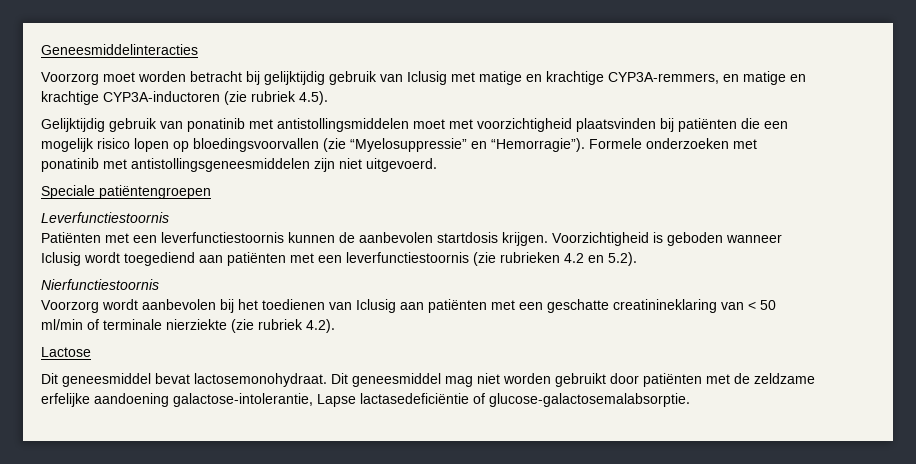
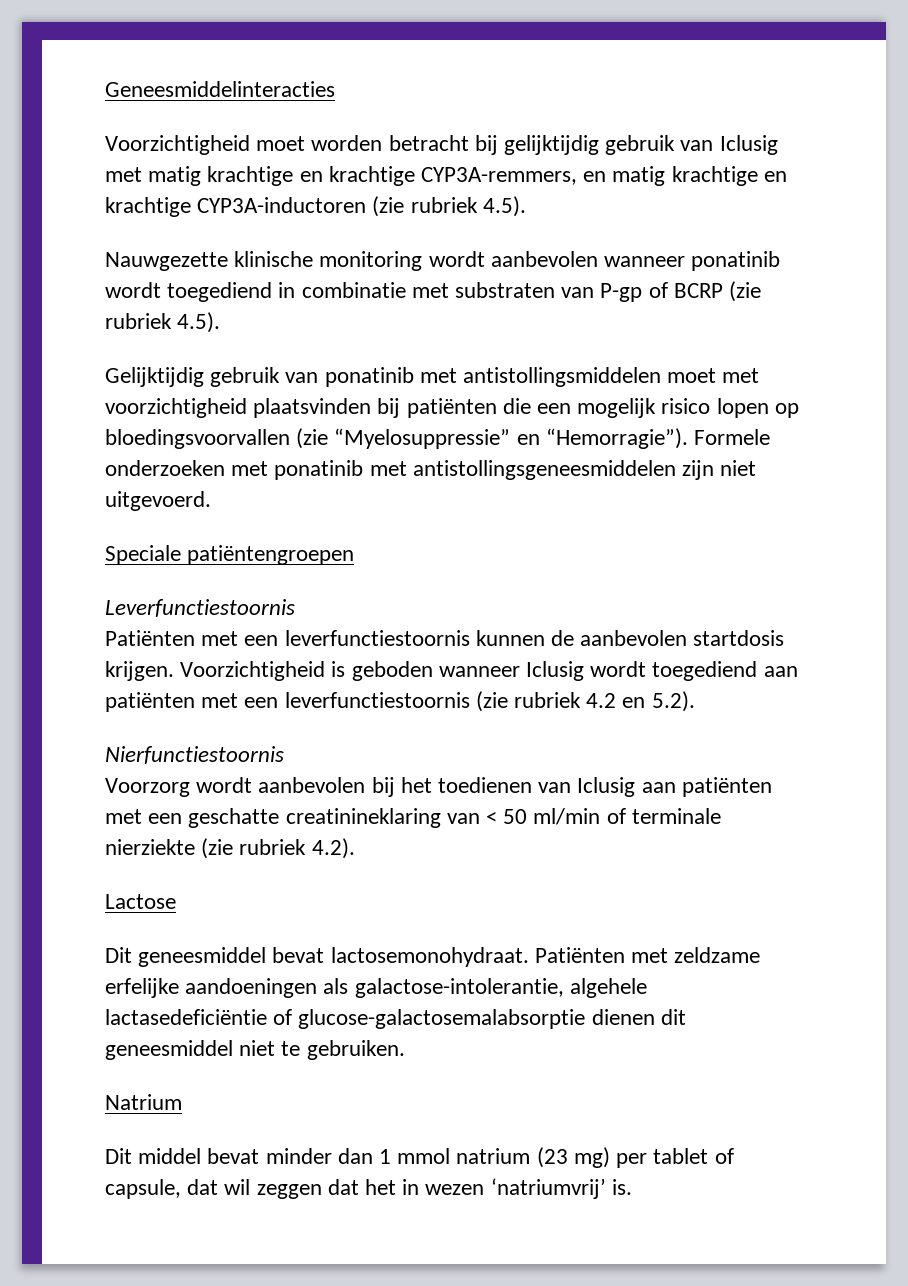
[41,72,99,85] Voorzorg -> [105,135,250,155] Voorzichtigheid
[479,71,522,85] matige -> [148,166,294,186] matig krachtige
[743,71,786,85] matige -> [612,166,758,186] matig krachtige
(328, 98) none -> [105,251,781,271] [105,281,762,302] [105,312,221,333] // Nauwgezette klinische monitoring wordt aanbevolen wanneer ponatinib wordt toegediend in combinatie met substraten van P-gp of BCRP (zie rubriek 4.5).
[500,252,560,263] rubrieken -> [514,692,582,708] rubriek
[331,373,815,387] [41,393,690,407] Dit geneesmiddel mag niet worden gebruikt door patiënten met de zeldzame erfelijke aandoening galactose-intolerantie, Lapse lactasedeficiëntie of glucose-galactosemalabsorptie. -> [534,947,761,963] [105,978,647,998] [105,1009,686,1029] [105,1040,405,1060] [105,1094,182,1110] [105,1147,734,1168] [105,1178,632,1199] Patiënten met zeldzame erfelijke aandoeningen als galactose-intolerantie, algehele lactasedeficiëntie of glucose-galactosemalabsorptie dienen dit geneesmiddel niet te gebruiken. // Natrium // Dit middel bevat minder dan 1 mmol natrium (23 mg) per tablet of capsule, dat wil zeggen dat het in wezen ‘natriumvrij’ is.

